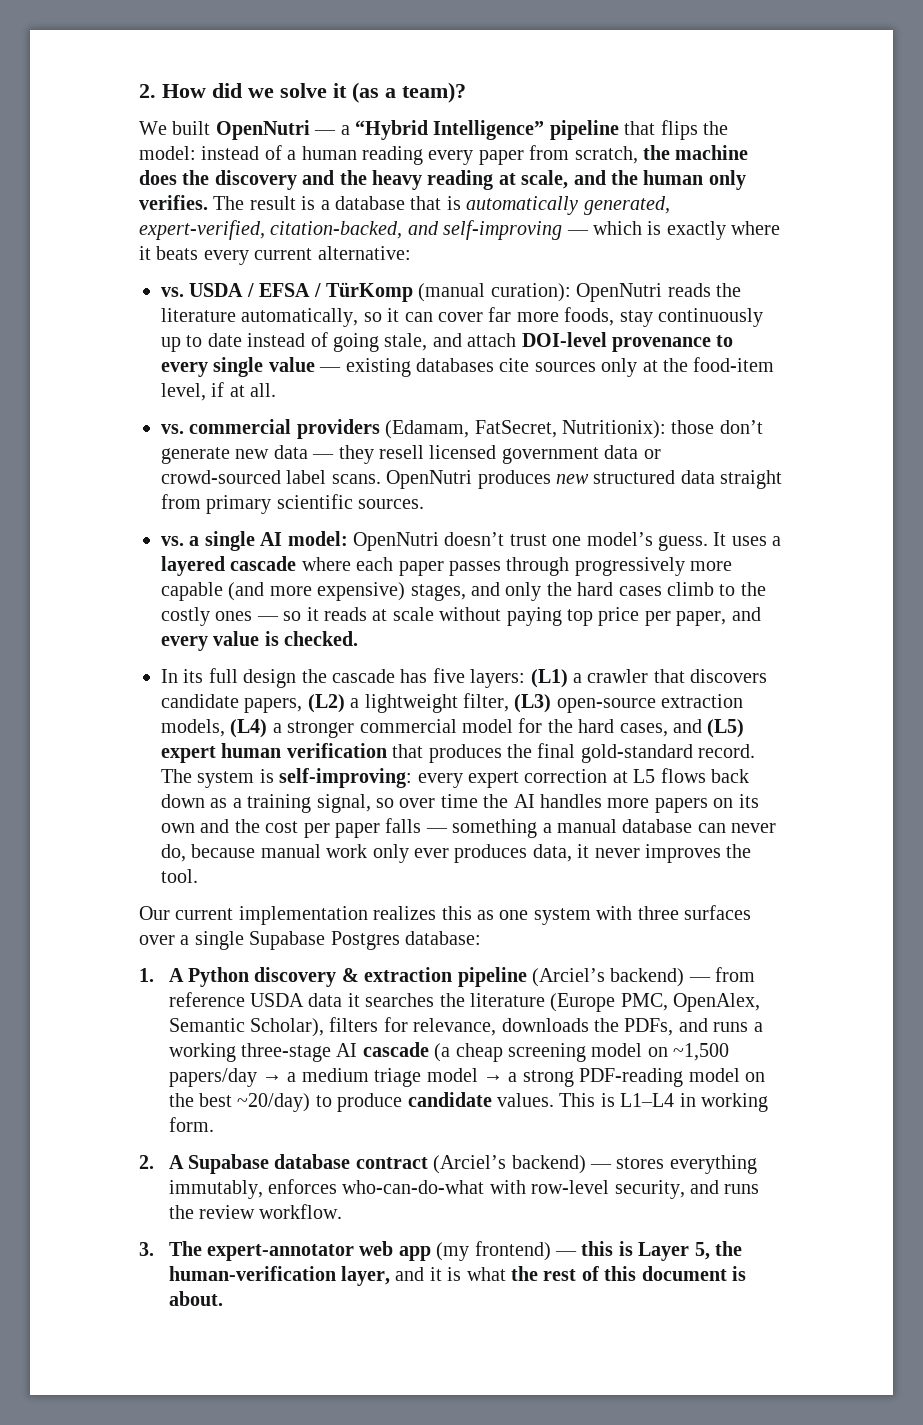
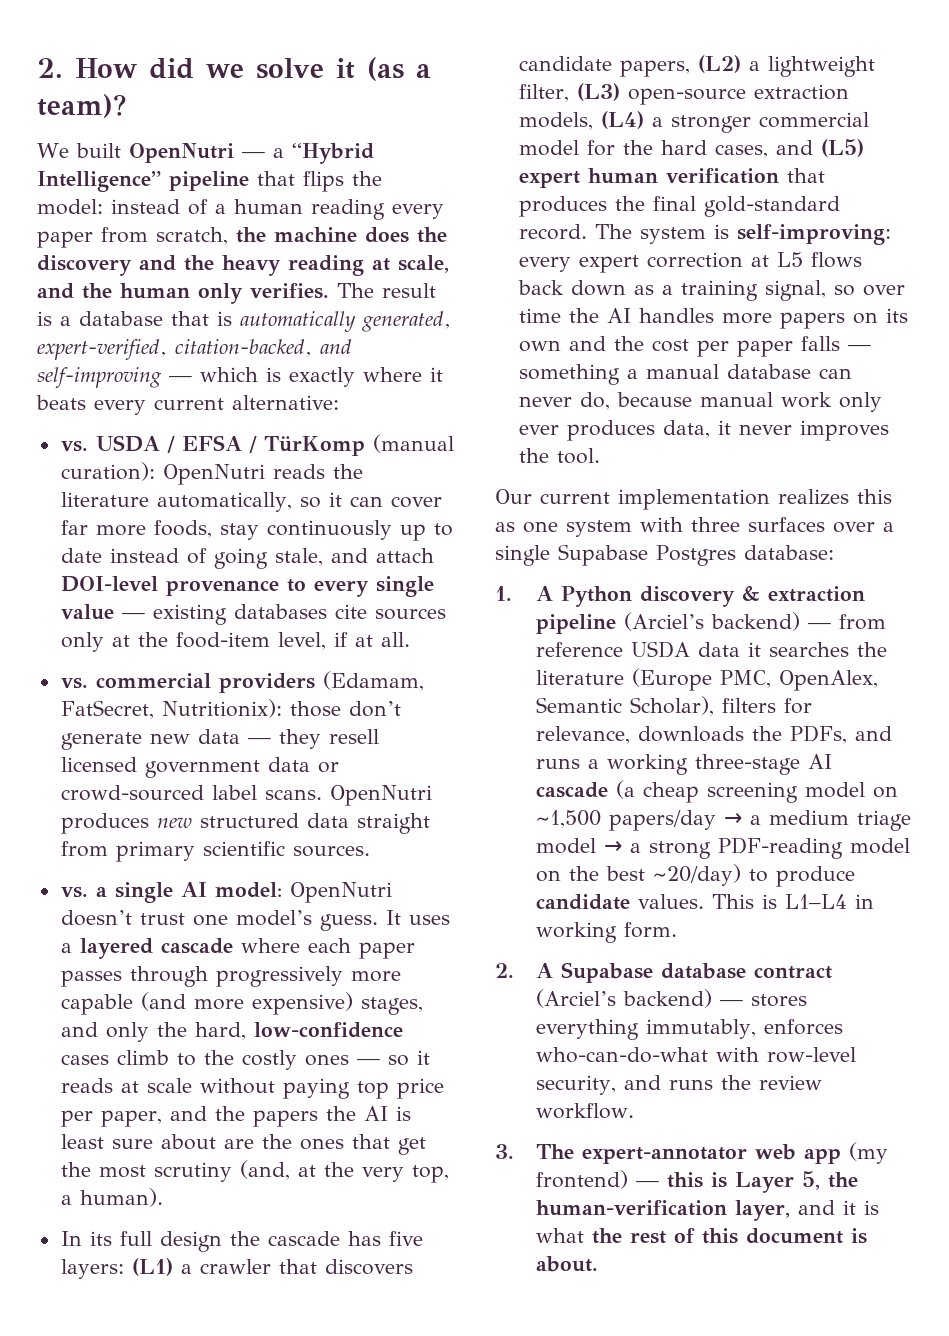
[577,582,614,596] hard -> [194,1022,403,1040] hard, low-confidence
[161,631,359,651] every value is checked. -> [214,1106,411,1127] [60,1134,426,1155] [60,1160,449,1183] [60,1188,163,1207] the papers the AI is least sure about are the ones that get the most scrutiny (and, at the very top, a human).

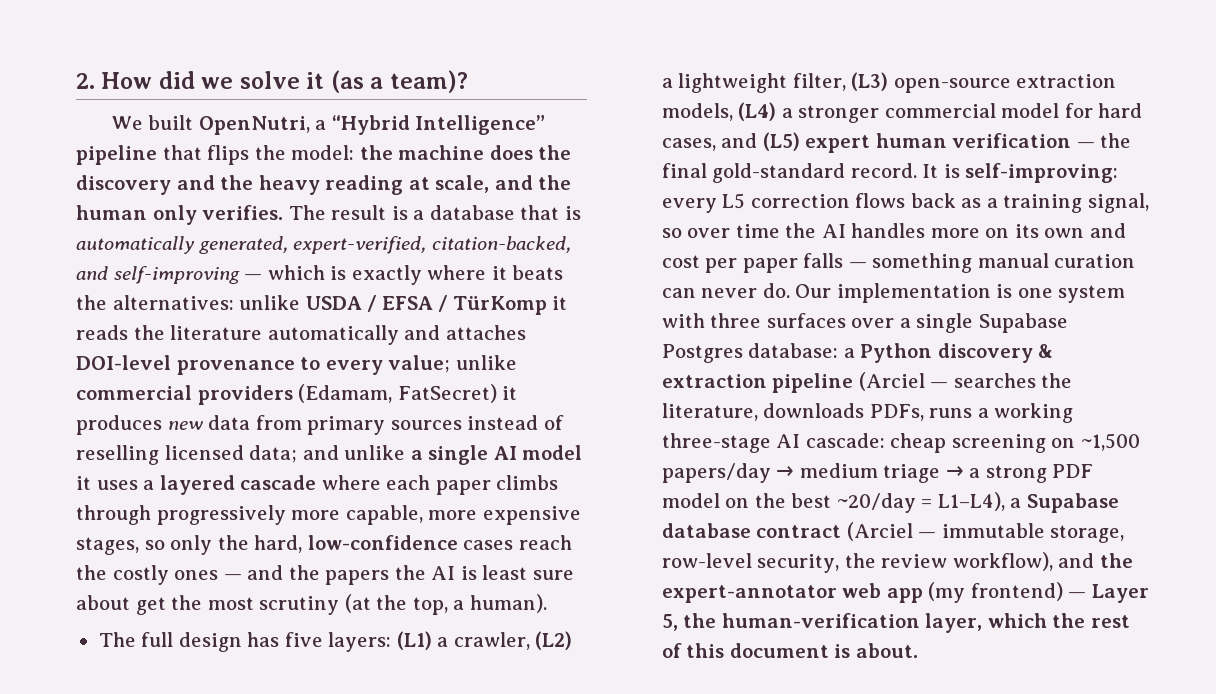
[128,143,265,163] OpenNutri — -> [198,116,310,135] OpenNutri,
[111,199,444,220] [37,227,228,248] instead of a human reading every paper from scratch, -> (355, 152) none
[94,395,339,415] [60,441,88,452] every current alternative: // vs. -> [76,295,301,310] the alternatives: unlike
[372,434,454,453] [60,462,363,485] [60,492,442,512] [60,520,453,541] [60,548,434,569] [60,576,434,597] [60,604,446,625] [60,632,410,652] [60,671,424,693] [60,699,401,719] [60,729,379,750] [60,757,339,778] [60,785,432,806] [60,813,430,834] [60,841,370,862] [60,882,392,903] [60,910,401,931] (manual curation): OpenNutri reads the literature automatically, so it can cover far more foods, stay continuously up to date instead of going stale, and attach DOI-level provenance to every single value — existing databases cite sources only at the food-item level, if at all. // vs. commercial providers (Edamam, FatSecret, Nutritionix): those don’t generate new data — they resell licensed government data or crowd-sourced label scans. OpenNutri produces new structured data straight from primary scientific sources. // vs. a single AI model: OpenNutri doesn’t trust one model’s guess. It -> [552,296,568,310] [76,325,526,345] [76,355,517,375] [76,384,518,405] [76,415,564,435] [76,445,583,465] [76,476,91,490] it reads the literature automatically and attaches DOI-level provenance to every value; unlike commercial providers (Edamam, FatSecret) it produces new data from primary sources instead of reselling licensed data; and unlike a single AI model it
[60,970,122,987] passes -> [496,475,559,490] climbs
[60,992,423,1015] [60,1022,98,1037] capable (and more expensive) stages, and -> [345,505,581,525] [76,537,165,555] capable, more expensive stages, so
[116,1050,196,1066] climb to -> [518,535,572,550] reach
[387,1050,430,1066] [60,1078,444,1099] [60,1110,162,1127] so it reads at scale without paying top price per paper, -> (242, 577) none
[223,1134,426,1155] [60,1160,449,1183] [60,1188,163,1207] [60,1231,340,1252] are the ones that get the most scrutiny (and, at the very top, a human). // In its full design the cascade -> [135,594,547,615] [98,632,242,652] get the most scrutiny (at the top, a human). // The full design
[199,1259,413,1275] [518,56,690,77] crawler that discovers candidate papers, -> [453,632,530,650] crawler,
[622,140,653,155] the -> (1093, 110) none
[786,168,825,183] [518,196,607,217] that produces -> [1076,142,1095,148] —
[594,224,706,244] The system -> [922,164,939,178] It
[578,252,803,273] expert correction at L5 -> [722,193,850,209] L5 correction
[570,280,626,296] down -> (956, 200) none
[779,312,845,329] papers -> (980, 233) none
[613,336,644,351] the -> (1126, 230) none
[626,364,852,379] [518,392,882,412] [518,420,889,441] [518,448,600,464] [495,489,892,510] [495,522,515,532] a manual database can never do, because manual work only ever produces data, it never improves the tool. // Our current implementation realizes this as -> [977,253,1136,268] [661,283,1013,303] manual curation can never do. Our implementation is
[495,586,554,601] // 1. A -> [843,348,855,358] a
[624,612,887,631] [536,641,888,658] [536,668,879,691] [536,696,813,716] [536,725,893,744] (Arciel’s backend) — from reference USDA data it searches the literature (Europe PMC, OpenAlex, Semantic Scholar), filters for relevance, downloads the PDFs, and -> [858,372,1073,391] [661,403,924,421] (Arciel — searches the literature, downloads PDFs,
[536,780,636,799] cascade (a -> [805,433,885,448] cascade:
[805,782,866,798] model -> (1046, 443) none
[750,815,762,825] a -> (795, 472) none
[536,838,597,854] model -> (941, 473) none
[718,837,844,859] PDF-reading -> [1052,464,1094,478] PDF
[653,864,856,887] [536,894,875,910] [536,922,678,943] [495,962,833,983] [536,989,808,1008] [536,1019,844,1040] [536,1047,857,1063] [536,1075,823,1095] [536,1103,635,1119] [495,1144,575,1159] ~20/day) to produce candidate values. This is L1–L4 in working form. // 2. A Supabase database contract (Arciel’s backend) — stores everything immutably, enforces who-can-do-what with row-level security, and runs the review workflow. // 3. The -> [836,492,1119,513] [661,522,1125,543] [661,552,1133,573] ~20/day = L1–L4), a Supabase database contract (Arciel — immutable storage, row-level security, the review workflow), and the
[667,1172,728,1188] this is -> (1087, 595) none
[798,1200,880,1215] [536,1228,585,1243] and it is what -> [987,613,1047,628] which

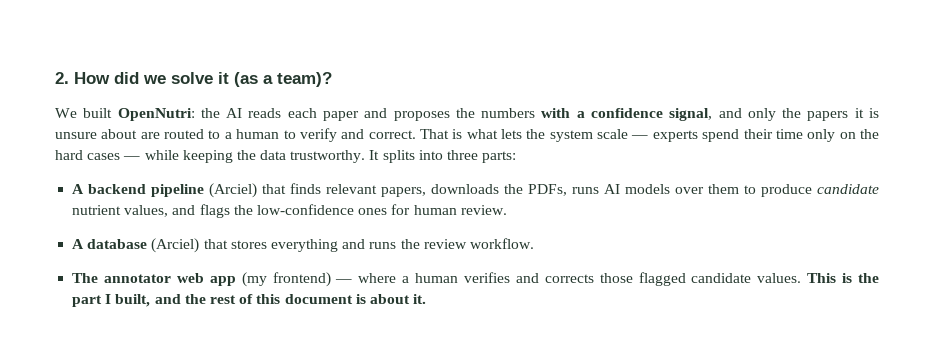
[198,115,546,135] [76,145,572,165] [76,175,572,195] [76,205,581,225] [76,236,571,254] [76,265,564,285] [76,295,568,315] [76,325,526,345] [76,355,517,375] [76,384,518,405] [76,415,564,435] [76,445,583,465] [76,475,559,495] [76,505,581,525] [76,535,572,555] [76,565,574,585] [76,594,547,615] [98,631,573,652] [661,72,1117,93] [661,102,1143,123] [661,132,1132,153] [661,163,1119,183] [661,193,1149,213] [661,223,1126,238] [661,253,1136,273] [661,283,1126,303] [661,313,1068,333] [661,343,1054,363] [661,372,1073,393] [661,403,1074,423] [661,433,1140,453] [661,463,1094,483] [661,492,1119,513] [661,522,1125,543] [661,552,1133,573] [661,585,837,603] OpenNutri, a “Hybrid Intelligence” pipeline that flips the model: the machine does the discovery and the heavy reading at scale, and the human only verifies. The result is a database that is automatically generated, expert-verified, citation-backed, and self-improving — which is exactly where it beats the alternatives: unlike USDA / EFSA / TürKomp it reads the literature automatically and attaches DOI-level provenance to every value; unlike commercial providers (Edamam, FatSecret) it produces new data from primary sources instead of reselling licensed data; and unlike a single AI model it uses a layered cascade where each paper climbs through progressively more capable, more expensive stages, so only the hard, low-confidence cases reach the costly ones — and the papers the AI is least sure about get the most scrutiny (at the top, a human). // The full design has five layers: (L1) a crawler, (L2) a lightweight filter, (L3) open-source extraction models, (L4) a stronger commercial model for hard cases, and (L5) expert human verification — the final gold-standard record. It is self-improving: every L5 correction flows back as a training signal, so over time the AI handles more on its own and cost per paper falls — something manual curation can never do. Our implementation is one system with three surfaces over a single Supabase Postgres database: a Python discovery & extraction pipeline (Arciel — searches the literature, downloads PDFs, runs a working three-stage AI cascade: cheap screening on ~1,500 papers/day → medium triage → a strong PDF model on the best ~20/day = L1–L4), a Supabase database contract (Arciel — immutable storage, row-level security, the review workflow), and the expert-annotator -> [117,108,880,121] [55,128,880,142] [55,150,517,163] [72,183,880,198] [72,204,507,218] [72,238,534,253] [72,273,171,283] OpenNutri: the AI reads each paper and proposes the numbers with a confidence signal, and only the papers it is unsure about are routed to a human to verify and correct. That is what lets the system scale — experts spend their time only on the hard cases — while keeping the data trustworthy. It splits into three parts: // A backend pipeline (Arciel) that finds relevant papers, downloads the PDFs, runs AI models over them to produce candidate nutrient values, and flags the low-confidence ones for human review. // A database (Arciel) that stores everything and runs the review workflow. // The annotator
[1091,584,1149,603] [661,613,1047,633] Layer 5, the human-verification layer, which -> [358,272,879,286] [72,294,181,307] where a human verifies and corrects those flagged candidate values. This is the part I built, and
[855,643,918,658] about. -> [369,294,427,304] about it.

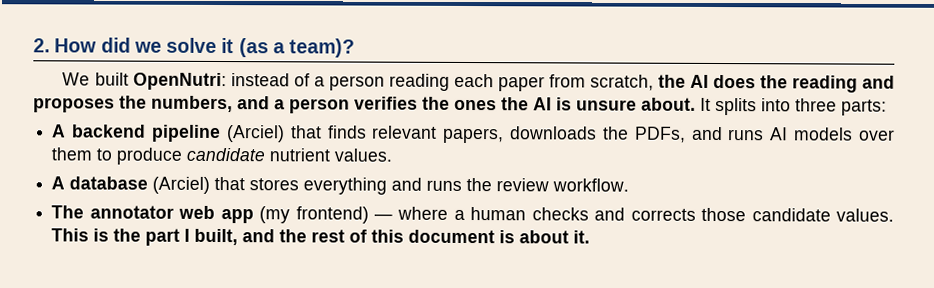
[200,108,880,121] [55,128,880,142] [55,150,366,163] the AI reads each paper and proposes the numbers with a confidence signal, and only the papers it is unsure about are routed to a human to verify and correct. That is what lets the system scale — experts spend their time only on the hard cases — while keeping the data trustworthy. -> [230,73,895,93] [33,95,696,114] instead of a person reading each paper from scratch, the AI does the reading and proposes the numbers, and a person verifies the ones the AI is unsure about.
(568, 190) none -> [691,126,723,141] and
[124,204,507,218] values, and flags the low-confidence ones for human review. -> [334,148,393,162] values.
[463,272,510,283] verifies -> [531,207,589,221] checks
[638,272,686,286] flagged -> (747, 214) none

